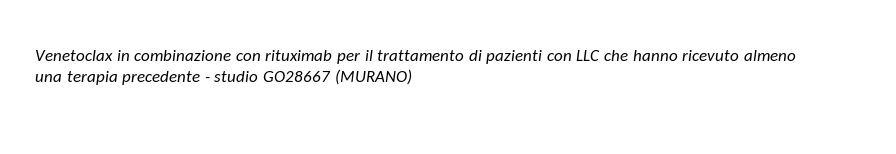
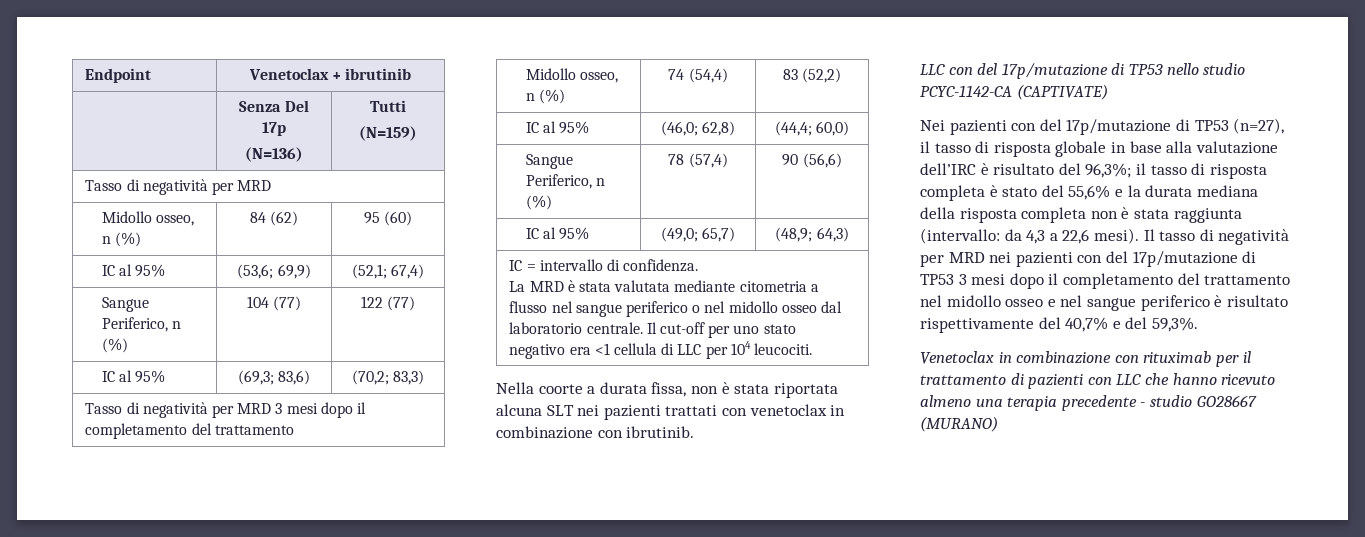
(35, 55) none -> [85,68,152,83] [248,68,412,80] [239,100,309,112] [262,122,286,136] [245,147,303,162] [370,100,406,112] [359,126,417,141] [85,179,272,195] [102,211,195,226] [102,232,142,247] [249,211,299,226] [363,211,413,226] [102,264,166,277] [237,264,311,279] [351,264,425,279] [102,297,150,312] [102,317,182,332] [102,338,129,353] [246,296,302,311] [360,296,416,311] [102,370,166,383] [237,370,311,385] [351,370,425,385] [85,402,366,418] [85,423,294,439] [526,68,619,83] [526,89,566,104] [668,68,728,83] [782,68,842,83] [526,121,590,134] [660,121,736,136] [774,121,850,136] [526,154,574,169] [526,174,606,189] [526,195,553,210] [668,153,728,168] [782,153,842,168] [526,227,590,240] [660,227,736,242] [775,227,849,242] [509,259,699,272] [509,280,819,292] [509,301,842,317] [509,322,796,338] [509,341,812,359] [496,382,838,398] [496,404,846,420] [496,426,695,439] [920,63,1246,79] [920,84,1108,100] [920,118,1285,135] [920,141,1278,157] [920,163,1267,179] [920,185,1258,201] [920,207,1242,223] [920,228,1290,245] [920,251,1257,267] [920,273,1291,289] [920,295,1288,311] [920,317,1198,333] Endpoint | Venetoclax + ibrutinib // | Senza Del 17p // (N=136) | Tutti // (N=159) // Tasso di negatività per MRD // Midollo osseo, n (%) | 84 (62) | 95 (60) // IC al 95% | (53,6; 69,9) | (52,1; 67,4) // Sangue Periferico, n (%) | 104 (77) | 122 (77) // IC al 95% | (69,3; 83,6) | (70,2; 83,3) // Tasso di negatività per MRD 3 mesi dopo il completamento del trattamento // Midollo osseo, n (%) | 74 (54,4) | 83 (52,2) // IC al 95% | (46,0; 62,8) | (44,4; 60,0) // Sangue Periferico, n (%) | 78 (57,4) | 90 (56,6) // IC al 95% | (49,0; 65,7) | (48,9; 64,3) // IC = intervallo di confidenza. // La MRD è stata valutata mediante citometria a flusso nel sangue periferico o nel midollo osseo dal laboratorio centrale. Il cut-off per uno stato negativo era <1 cellula di LLC per 104 leucociti. // Nella coorte a durata fissa, non è stata riportata alcuna SLT nei pazienti trattati con venetoclax in combinazione con ibrutinib. // LLC con del 17p/mutazione di TP53 nello studio PCYC-1142-CA (CAPTIVATE) // Nei pazienti con del 17p/mutazione di TP53 (n=27), il tasso di risposta globale in base alla valutazione dell’IRC è risultato del 96,3%; il tasso di risposta completa è stato del 55,6% e la durata mediana della risposta completa non è stata raggiunta (intervallo: da 4,3 a 22,6 mesi). Il tasso di negatività per MRD nei pazienti con del 17p/mutazione di TP53 3 mesi dopo il completamento del trattamento nel midollo osseo e nel sangue periferico è risultato rispettivamente del 40,7% e del 59,3%. //

